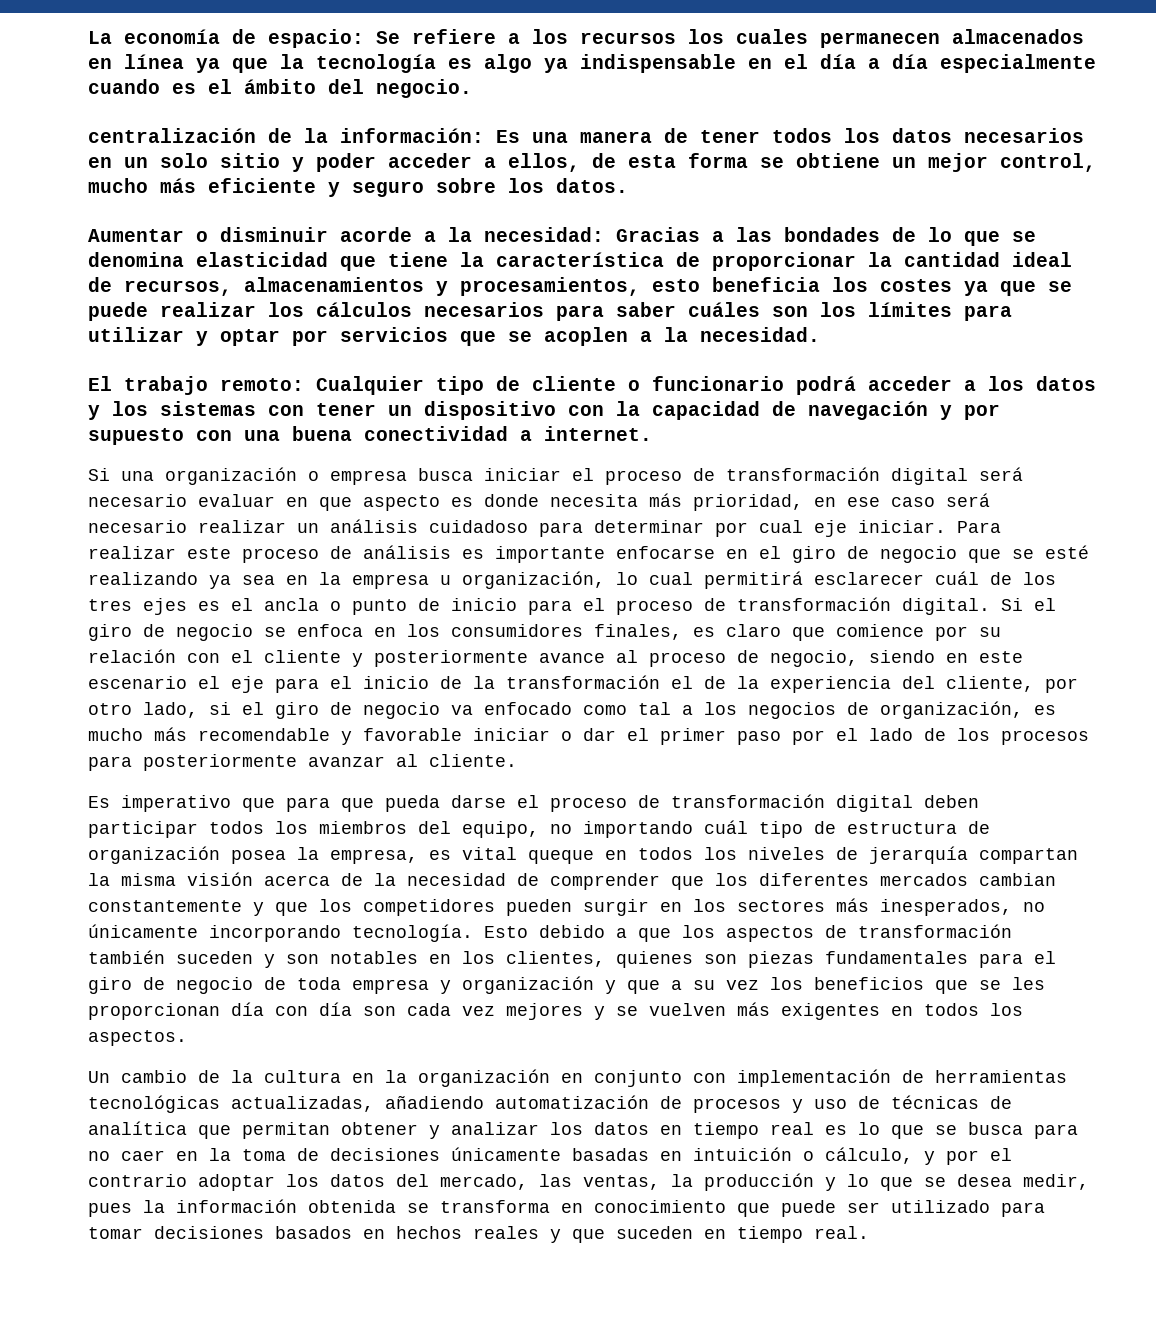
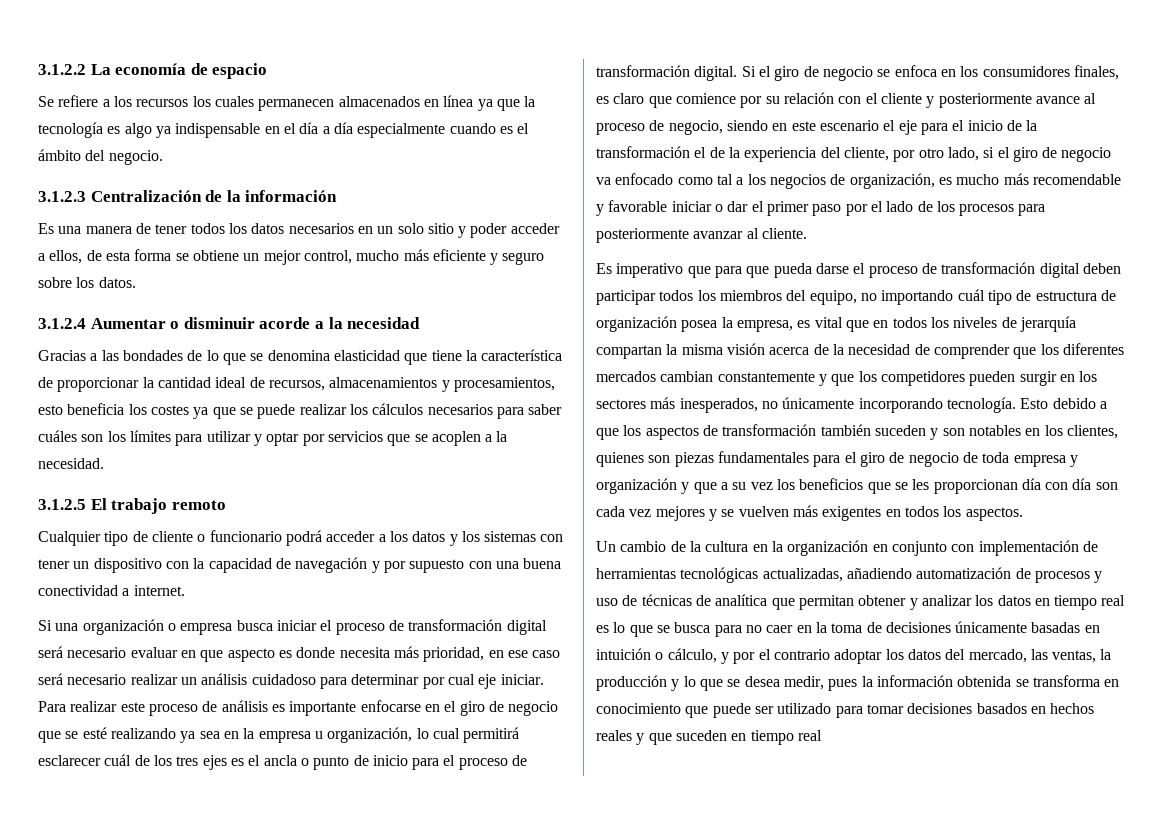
(88, 37) none -> [38,64,86,75] 3.1.2.2
[268,29,364,48] espacio: -> [212,63,268,79] espacio //
[88,128,484,143] centralización de la información: -> [38,190,338,202] 3.1.2.3 Centralización de la información //
(628, 185) none -> [38,318,86,329] 3.1.2.4
[484,227,604,242] necesidad: -> [347,317,421,329] necesidad //
(820, 334) none -> [38,499,86,510] 3.1.2.5
[220,378,304,391] remoto: -> [171,500,226,510] remoto //
[528,850,594,864] queque -> [845,320,869,332] que
[814,1226,869,1239] real. -> [797,730,822,741] real

